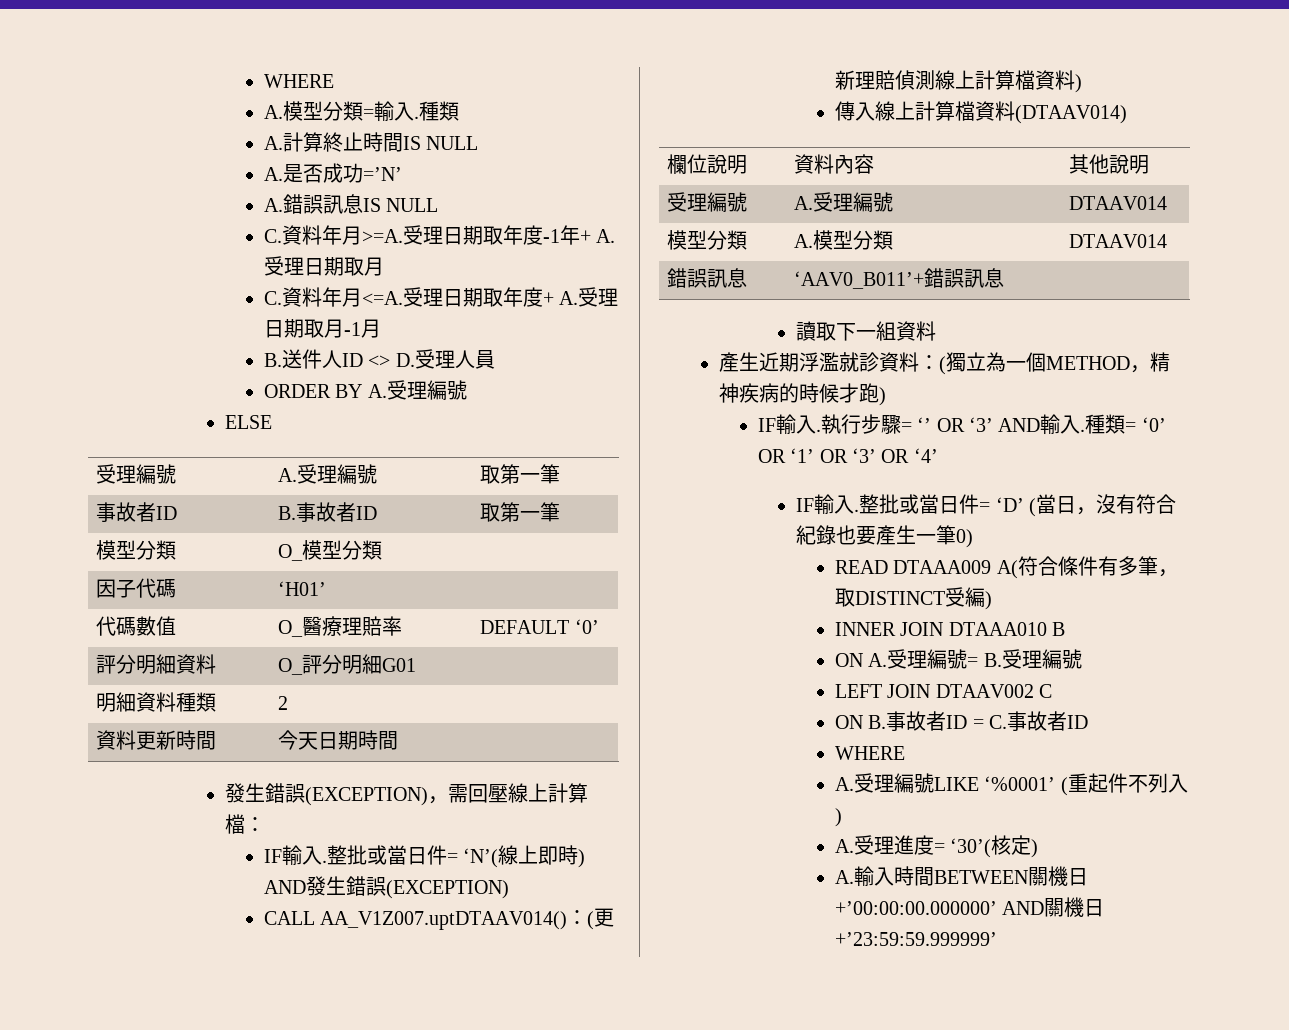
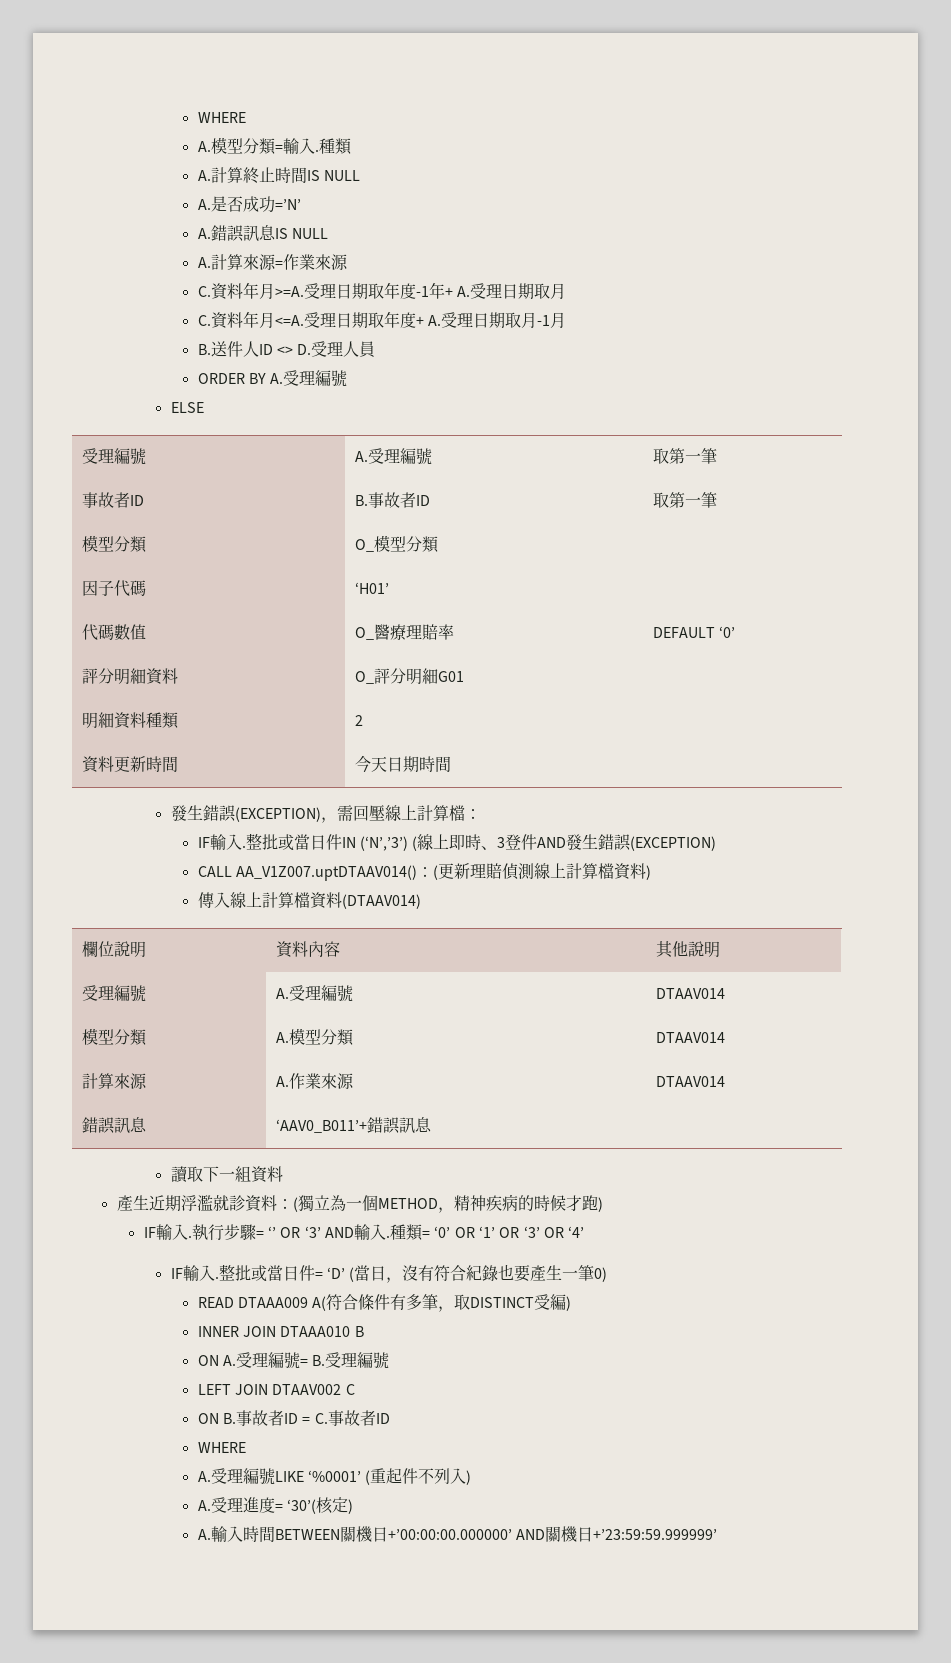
(439, 205) none -> [197,254,348,270] // A.計算來源=作業來源
[446,845,586,868] = ‘N’(線上即時) -> [341,834,538,851] IN (‘N’,’3’) (線上即時、3登件
(1168, 241) none -> [81,1073,147,1089] [275,1073,354,1089] [655,1076,725,1087] // 計算來源 | A.作業來源 | DTAAV014

